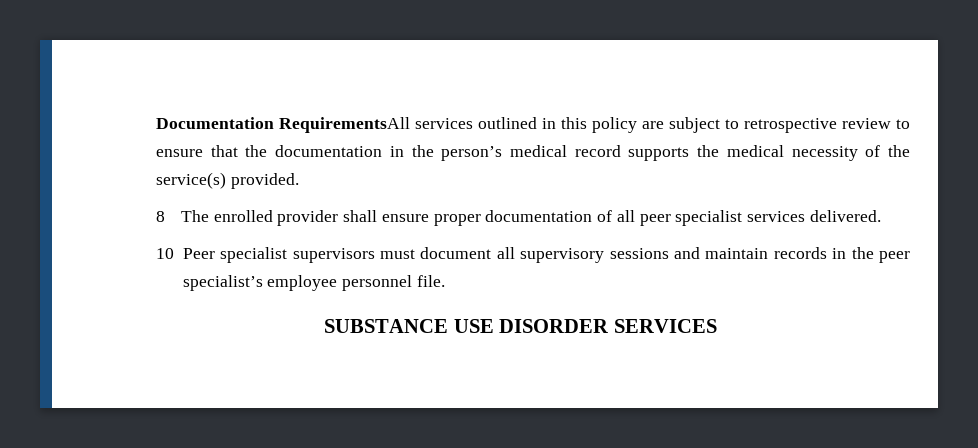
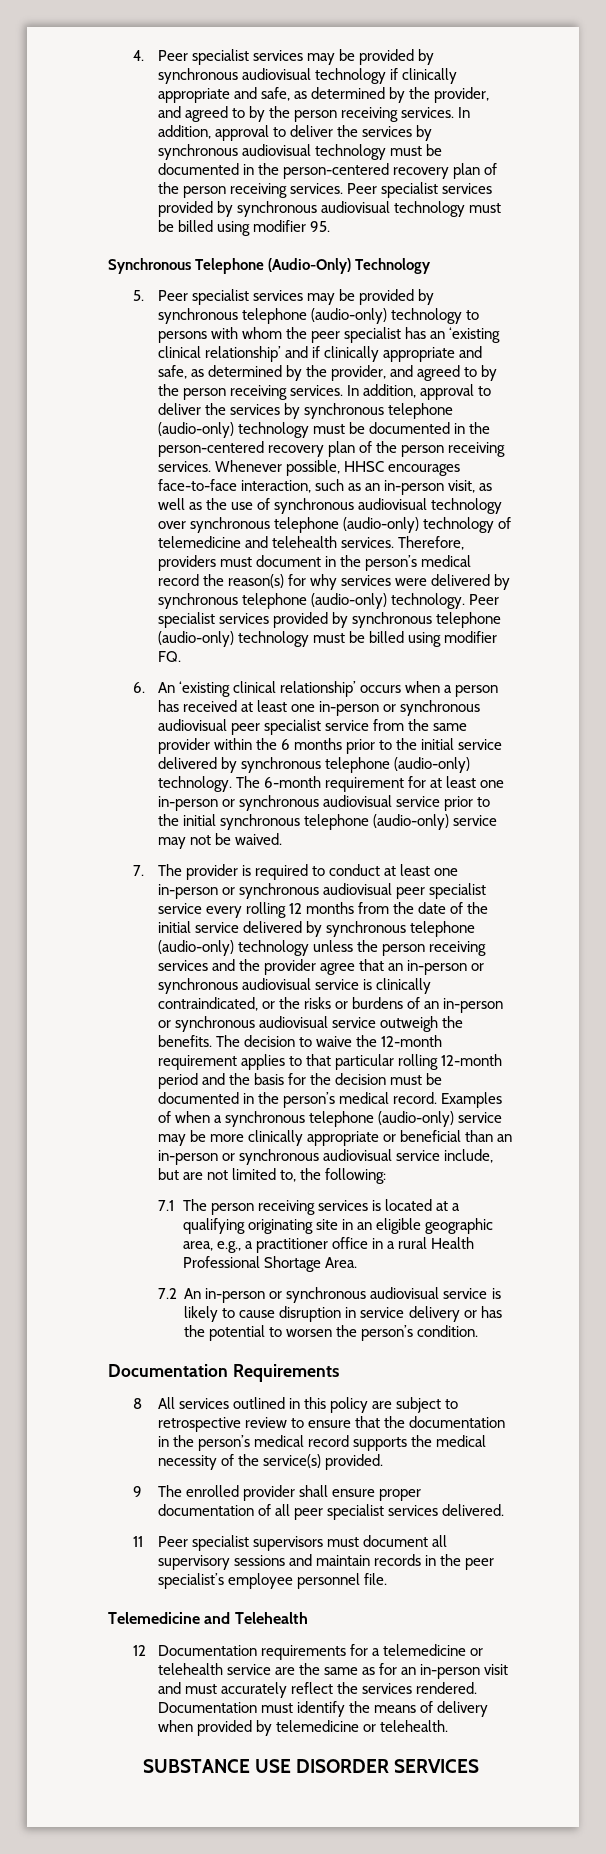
[156,117,411,133] Documentation RequirementsAll -> [132,49,435,65] [157,68,457,84] [157,87,490,103] [157,106,471,122] [157,125,433,141] [157,144,442,160] [157,163,498,179] [157,182,493,198] [157,201,501,217] [157,220,330,236] [108,258,432,274] [132,289,435,305] [157,308,479,324] [157,327,501,343] [157,346,483,362] [157,365,498,381] [157,384,492,400] [157,403,453,419] [157,422,491,438] [157,441,506,457] [157,460,460,476] [157,479,493,495] [157,498,503,514] [157,517,511,533] [157,536,464,550] [157,555,471,571] [157,574,511,590] [157,593,499,609] [157,612,501,628] [157,631,498,647] [157,651,181,662] [132,681,499,697] [157,700,481,716] [157,719,468,735] [157,738,503,754] [157,757,470,773] [157,776,505,792] [157,795,491,811] [157,814,497,830] [157,833,282,849] [132,864,459,880] [157,883,486,899] [157,902,489,918] [157,921,475,937] [157,940,486,956] [157,959,485,975] [157,978,431,994] [157,997,504,1013] [157,1016,463,1032] [157,1035,443,1047] [157,1054,503,1070] [157,1073,443,1089] [157,1092,502,1108] [157,1111,503,1127] [157,1130,513,1146] [157,1149,493,1165] [157,1168,387,1184] [157,1199,460,1215] [182,1218,493,1234] [182,1237,474,1253] [182,1256,357,1272] [157,1287,501,1303] [184,1306,502,1322] [184,1325,479,1341] [108,1364,339,1382] [132,1397,175,1409] 4. Peer specialist services may be provided by synchronous audiovisual technology if clinically appropriate and safe, as determined by the provider, and agreed to by the person receiving services. In addition, approval to deliver the services by synchronous audiovisual technology must be documented in the person-centered recovery plan of the person receiving services. Peer specialist services provided by synchronous audiovisual technology must be billed using modifier 95. // Synchronous Telephone (Audio-Only) Technology // 5. Peer specialist services may be provided by synchronous telephone (audio-only) technology to persons with whom the peer specialist has an ‘existing clinical relationship’ and if clinically appropriate and safe, as determined by the provider, and agreed to by the person receiving services. In addition, approval to deliver the services by synchronous telephone (audio-only) technology must be documented in the person-centered recovery plan of the person receiving services. Whenever possible, HHSC encourages face-to-face interaction, such as an in-person visit, as well as the use of synchronous audiovisual technology over synchronous telephone (audio-only) technology of telemedicine and telehealth services. Therefore, providers must document in the person’s medical record the reason(s) for why services were delivered by synchronous telephone (audio-only) technology. Peer specialist services provided by synchronous telephone (audio-only) technology must be billed using modifier FQ. // 6. An ‘existing clinical relationship’ occurs when a person has received at least one in-person or synchronous audiovisual peer specialist service from the same provider within the 6 months prior to the initial service delivered by synchronous telephone (audio-only) technology. The 6-month requirement for at least one in-person or synchronous audiovisual service prior to the initial synchronous telephone (audio-only) service may not be waived. // 7. The provider is required to conduct at least one in-person or synchronous audiovisual peer specialist service every rolling 12 months from the date of the initial service delivered by synchronous telephone (audio-only) technology unless the person receiving services and the provider agree that an in-person or synchronous audiovisual service is clinically contraindicated, or the risks or burdens of an in-person or synchronous audiovisual service outweigh the benefits. The decision to waive the 12-month requirement applies to that particular rolling 12-month period and the basis for the decision must be documented in the person’s medical record. Examples of when a synchronous telephone (audio-only) service may be more clinically appropriate or beneficial than an in-person or synchronous audiovisual service include, but are not limited to, the following: // 7.1 The person receiving services is located at a qualifying originating site in an eligible geographic area, e.g., a practitioner office in a rural Health Professional Shortage Area. // 7.2 An in-person or synchronous audiovisual service is likely to cause disruption in service delivery or has the potential to worsen the person’s condition. // Documentation Requirements // 8 All
[156,211,166,222] 8 -> [132,1486,142,1497] 9
[156,248,175,259] 10 -> [132,1536,143,1547] 11
(445, 281) none -> [108,1612,308,1624] [132,1644,483,1660] [157,1663,509,1679] [157,1682,478,1698] [157,1701,489,1717] [157,1720,448,1736] // Telemedicine and Telehealth // 12 Documentation requirements for a telemedicine or telehealth service are the same as for an in-person visit and must accurately reflect the services rendered. Documentation must identify the means of delivery when provided by telemedicine or telehealth.

